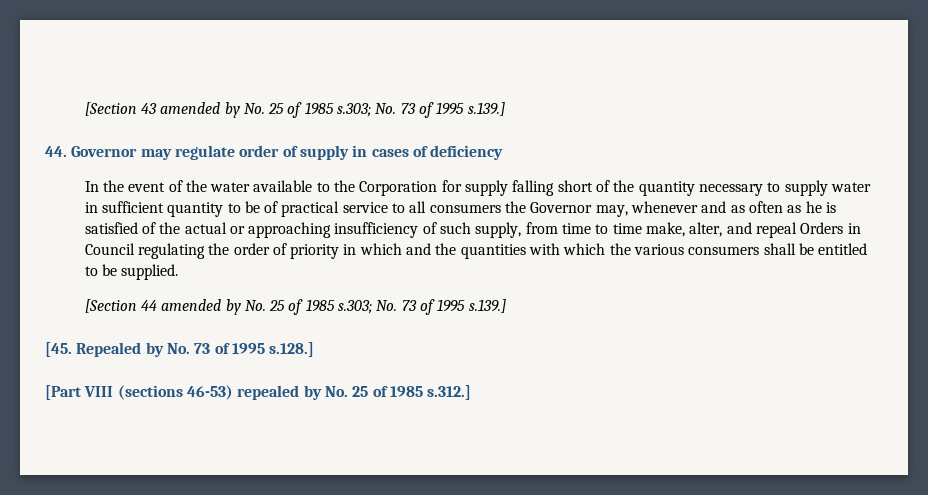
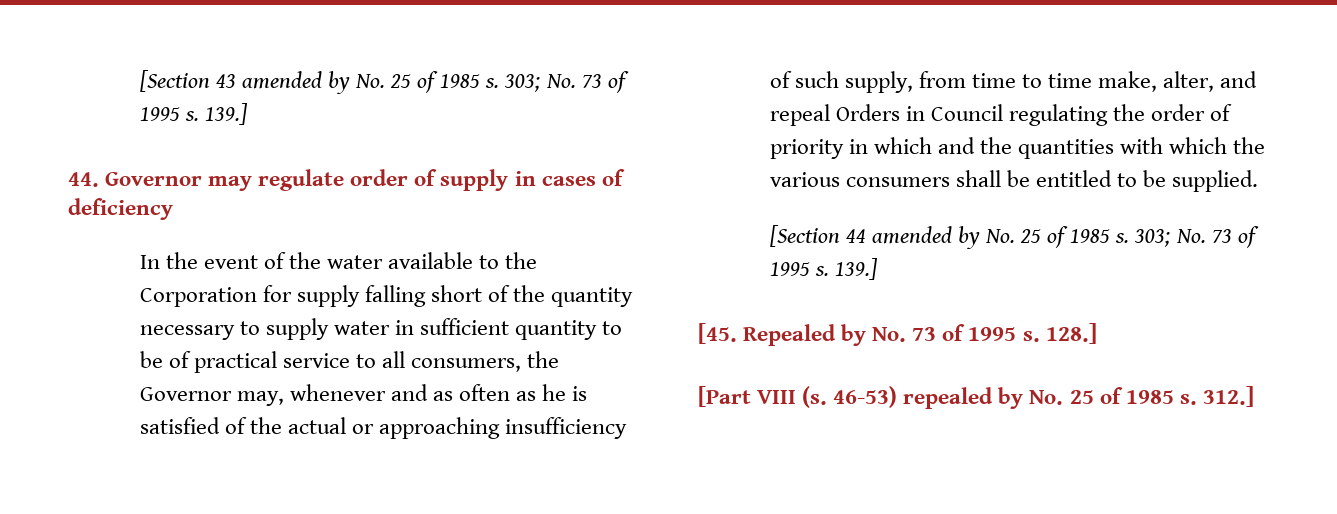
[337,102,505,118] s.303; No. 73 of 1995 s.139.] -> [485,71,629,93] [139,103,248,125] s. 303; No. 73 of 1995 s. 139.]
[429,204,501,213] consumers -> [411,358,522,372] consumers,
[338,299,506,315] s.303; No. 73 of 1995 s.139.] -> [1115,226,1259,248] [769,258,878,280] s. 303; No. 73 of 1995 s. 139.]
[269,342,315,357] s.128.] -> [1022,323,1097,344] s. 128.]
[117,385,183,400] (sections -> [802,386,828,408] (s.
[427,385,472,400] s.312.] -> [1179,386,1254,407] s. 312.]

